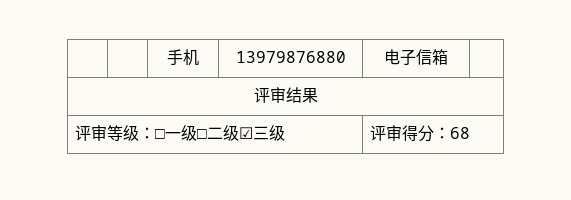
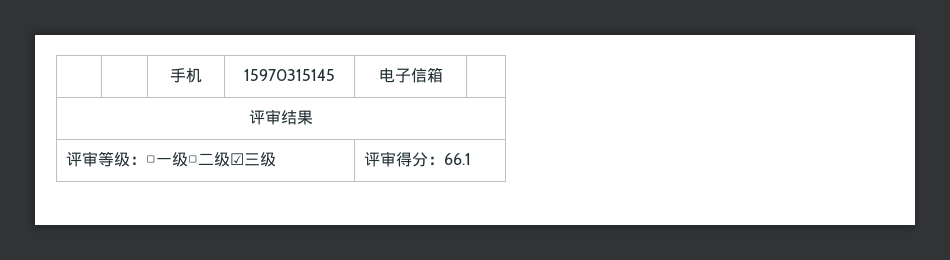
[235,51,346,63] 13979876880 -> [244,69,335,81] 15970315145
[450,127,471,139] 68 -> [444,153,472,165] 66.1

